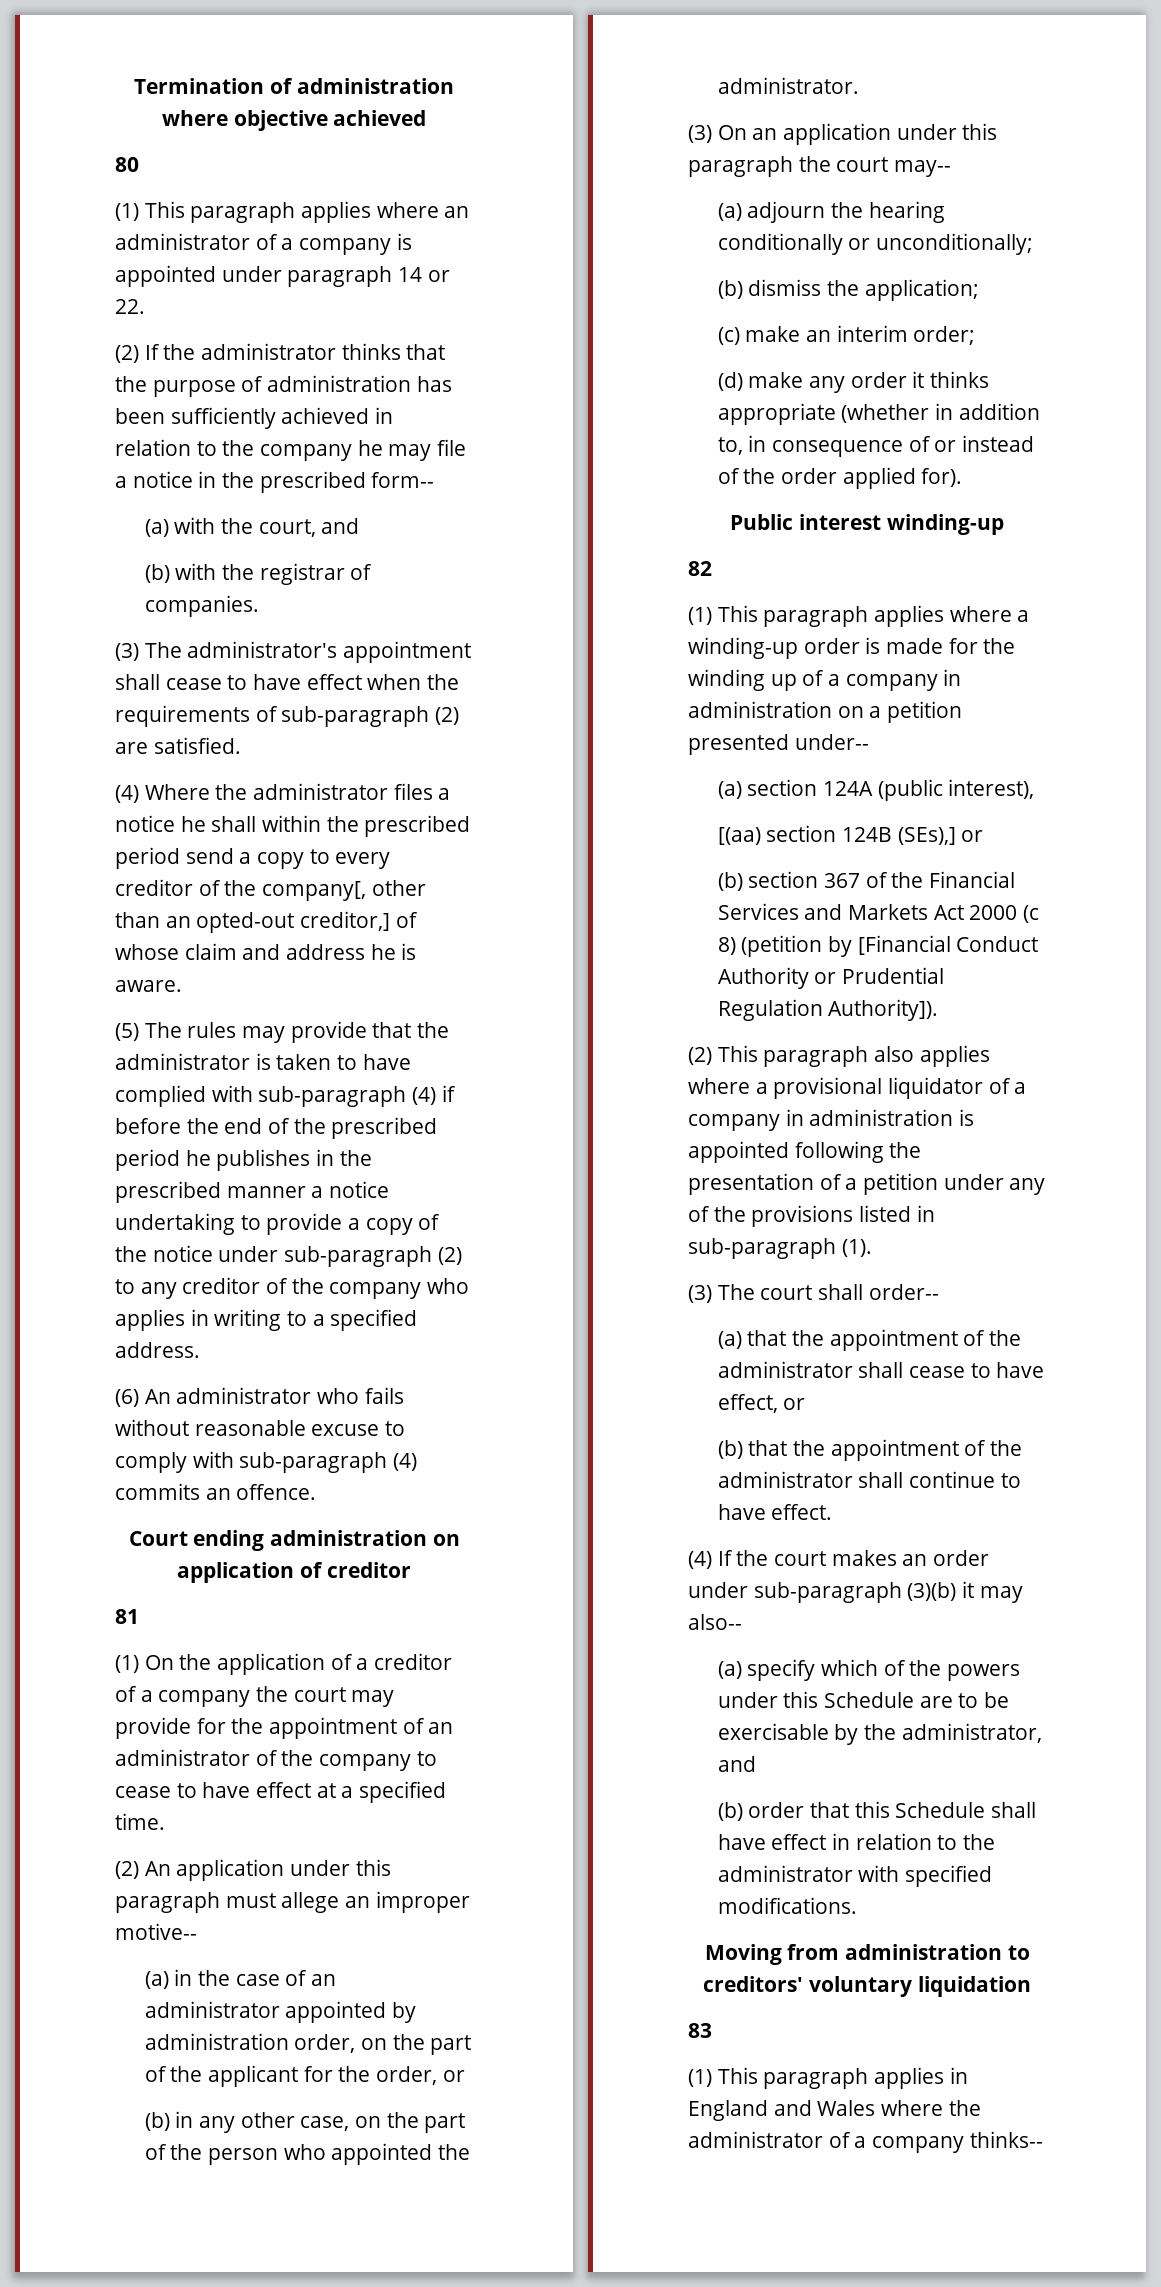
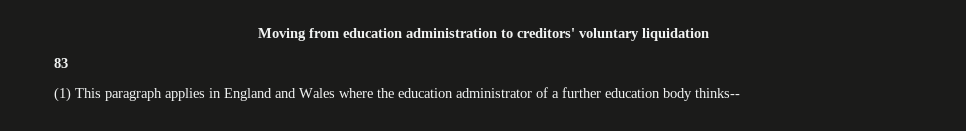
[134,78,454,94] [161,110,427,131] [115,157,139,172] [115,201,470,223] [115,233,412,255] [115,265,450,287] [115,299,145,314] [115,343,446,363] [115,375,452,397] [115,407,394,429] [115,439,467,461] [115,471,435,493] [144,517,360,537] [144,563,373,585] [144,595,259,617] [115,641,472,663] [115,674,460,690] [115,705,460,727] [115,737,241,754] [115,783,451,803] [115,815,471,837] [115,847,391,869] [115,879,426,901] [115,911,418,933] [115,943,417,960] [115,980,182,992] [115,1021,450,1043] [115,1053,411,1070] [115,1085,456,1107] [115,1117,438,1139] [115,1149,372,1171] [115,1181,390,1203] [115,1213,441,1235] [115,1245,462,1267] [115,1277,470,1299] [115,1309,418,1331] [115,1342,200,1358] [115,1387,404,1407] [115,1419,406,1436] [115,1451,418,1473] [115,1483,317,1500] [128,1530,460,1551] [177,1562,411,1583] [115,1609,139,1624] [115,1653,453,1675] [115,1686,395,1707] [115,1717,454,1739] [115,1749,437,1771] [115,1781,447,1803] [115,1813,165,1830] [115,1859,391,1881] [115,1891,470,1913] [115,1923,197,1940] [144,1969,336,1989] [144,2001,416,2023] [144,2033,472,2055] [144,2065,465,2087] [144,2111,466,2133] [144,2143,470,2165] [717,77,859,94] [688,123,998,145] [688,156,952,177] [717,201,945,223] [717,233,1033,255] [717,279,979,301] [717,325,976,345] [717,371,989,393] [717,403,1040,425] [717,435,1034,457] [717,467,963,489] [730,514,1004,535] [688,561,712,576] [688,605,1030,627] [688,637,1016,659] [688,669,962,691] [688,701,963,723] [688,734,869,755] [717,779,1035,801] [717,825,984,845] [717,871,1015,891] [717,903,1039,923] [717,935,1039,957] [717,967,944,989] [717,999,939,1021] [688,1045,990,1067] [688,1077,1027,1099] [688,1109,975,1131] [688,1141,922,1163] [688,1173,1046,1195] [688,1205,935,1227] [688,1238,872,1259] [688,1284,939,1303] [717,1329,1021,1351] [717,1361,1045,1378] [717,1394,806,1413] [717,1439,1022,1461] [717,1471,1021,1488] [717,1504,833,1520] [688,1550,990,1569] [688,1581,1023,1603] [688,1614,742,1630] [717,1659,1020,1681] [717,1691,1009,1708] [717,1723,1042,1745] [717,1756,756,1772] [717,1801,1036,1821] [717,1833,995,1850] [717,1865,992,1887] [717,1897,857,1914] Termination of administration where objective achieved // 80 // (1) This paragraph applies where an administrator of a company is appointed under paragraph 14 or 22. // (2) If the administrator thinks that the purpose of administration has been sufficiently achieved in relation to the company he may file a notice in the prescribed form-- // (a) with the court, and // (b) with the registrar of companies. // (3) The administrator's appointment shall cease to have effect when the requirements of sub-paragraph (2) are satisfied. // (4) Where the administrator files a notice he shall within the prescribed period send a copy to every creditor of the company[, other than an opted-out creditor,] of whose claim and address he is aware. // (5) The rules may provide that the administrator is taken to have complied with sub-paragraph (4) if before the end of the prescribed period he publishes in the prescribed manner a notice undertaking to provide a copy of the notice under sub-paragraph (2) to any creditor of the company who applies in writing to a specified address. // (6) An administrator who fails without reasonable excuse to comply with sub-paragraph (4) commits an offence. // Court ending administration on application of creditor // 81 // (1) On the application of a creditor of a company the court may provide for the appointment of an administrator of the company to cease to have effect at a specified time. // (2) An application under this paragraph must allege an improper motive-- // (a) in the case of an administrator appointed by administration order, on the part of the applicant for the order, or // (b) in any other case, on the part of the person who appointed the administrator. // (3) On an application under this paragraph the court may-- // (a) adjourn the hearing conditionally or unconditionally; // (b) dismiss the application; // (c) make an interim order; // (d) make any order it thinks appropriate (whether in addition to, in consequence of or instead of the order applied for). // Public interest winding-up // 82 // (1) This paragraph applies where a winding-up order is made for the winding up of a company in administration on a petition presented under-- // (a) section 124A (public interest), // [(aa) section 124B (SEs),] or // (b) section 367 of the Financial Services and Markets Act 2000 (c 8) (petition by [Financial Conduct Authority or Prudential Regulation Authority]). // (2) This paragraph also applies where a provisional liquidator of a company in administration is appointed following the presentation of a petition under any of the provisions listed in sub-paragraph (1). // (3) The court shall order-- // (a) that the appointment of the administrator shall cease to have effect, or // (b) that the appointment of the administrator shall continue to have effect. // (4) If the court makes an order under sub-paragraph (3)(b) it may also-- // (a) specify which of the powers under this Schedule are to be exercisable by the administrator, and // (b) order that this Schedule shall have effect in relation to the administrator with specified modifications. // -> (258, 34) none
(840, 1952) none -> [343,28,402,38] education
[688,2131,965,2153] administrator of a company -> [398,87,692,101] education administrator of a further education body

